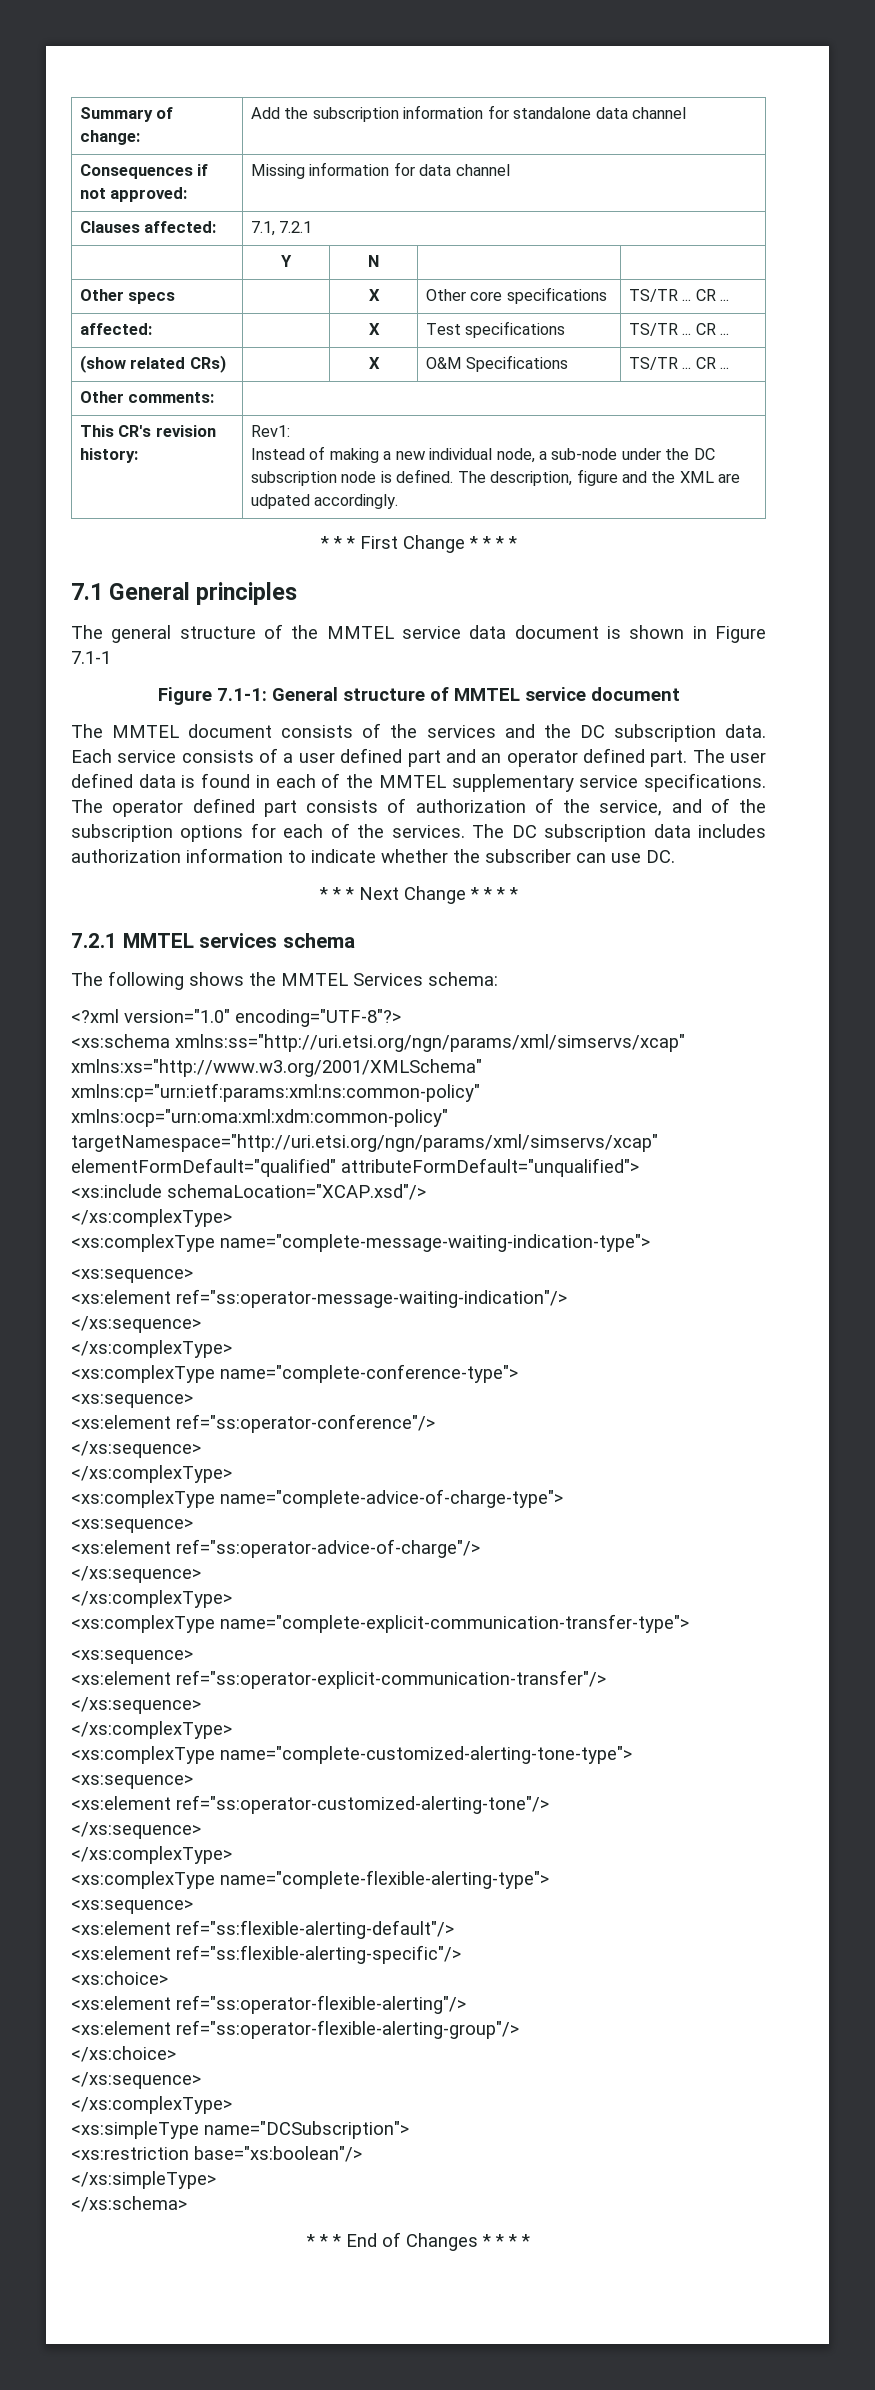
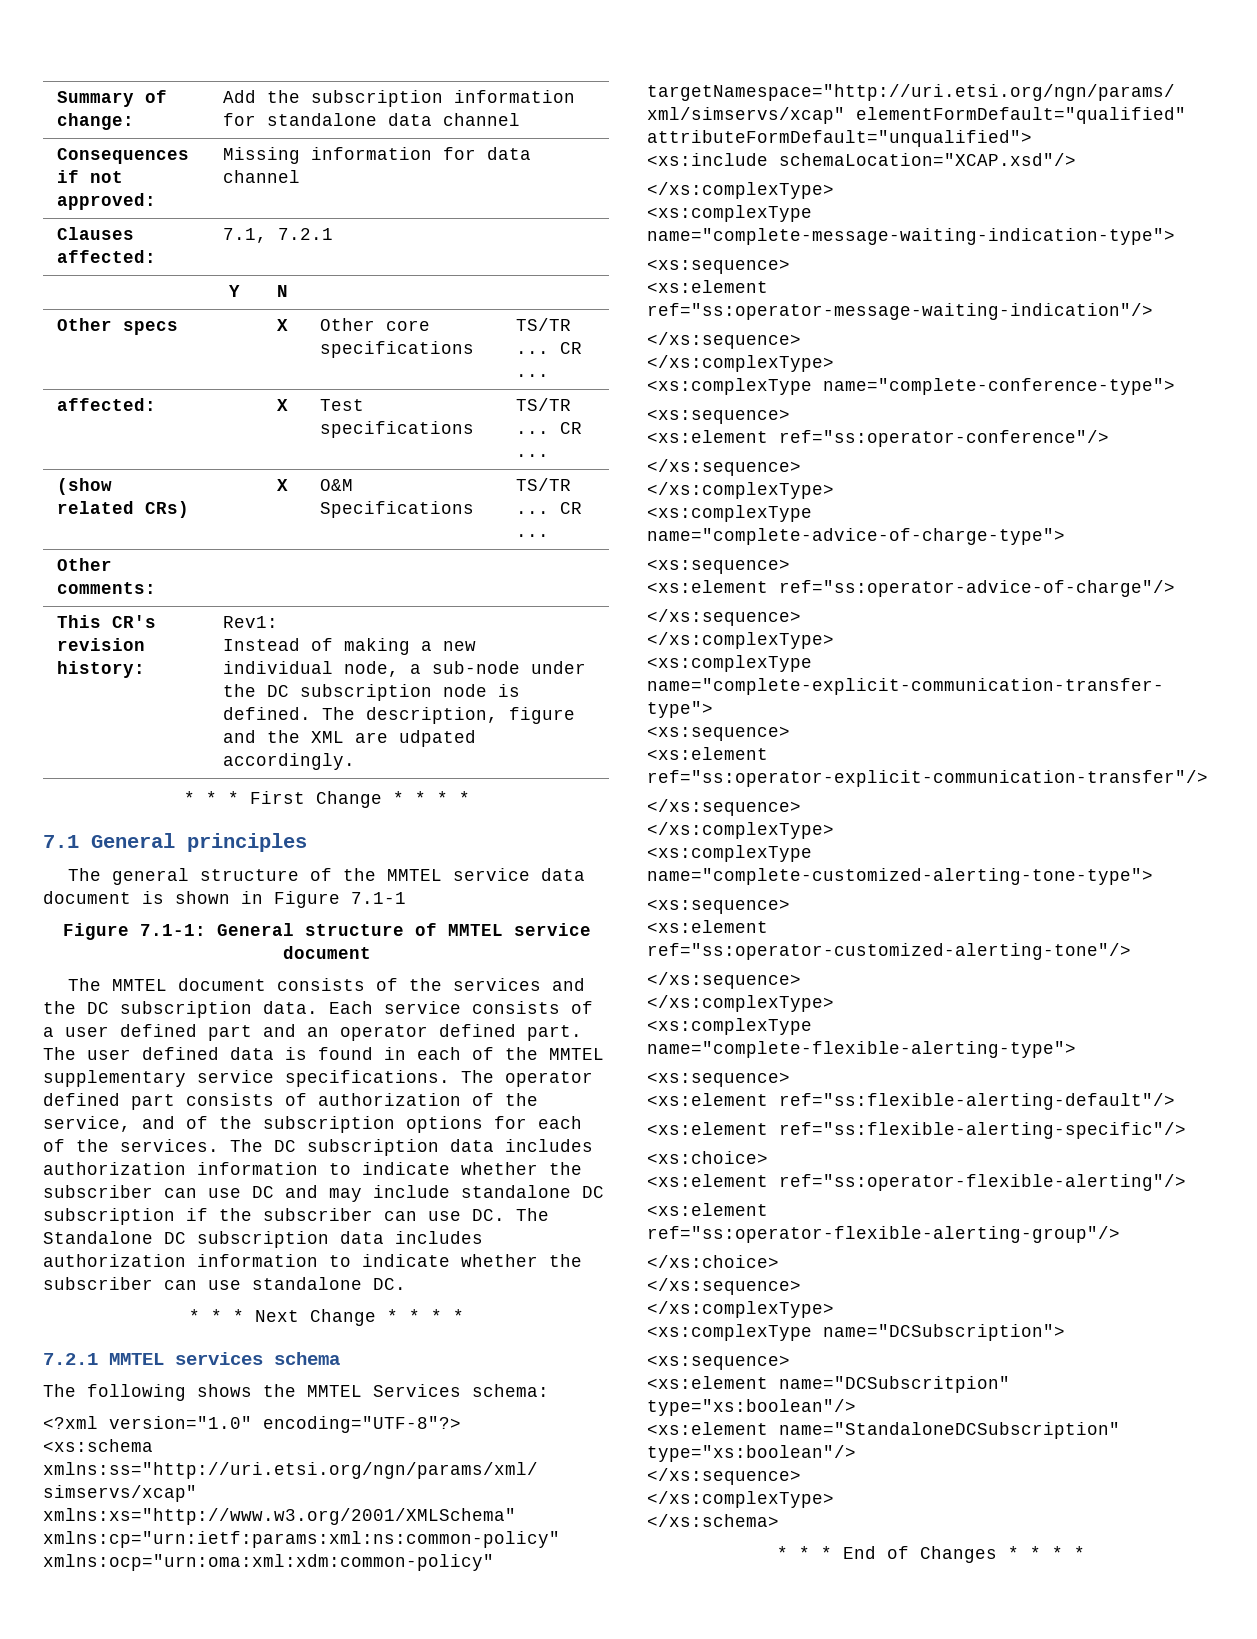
(641, 858) none -> [252,1185,604,1202] [43,1208,549,1225] [43,1231,483,1248] [43,1254,582,1267] [43,1277,362,1290] DC and may include standalone DC subscription if the subscriber can use DC. The Standalone DC subscription data includes authorization information to indicate whether the subscriber can use standalone
[71,2121,199,2139] <xs:simpleType -> [647,1324,812,1341] <xs:complexType
[71,2146,362,2162] [71,2171,216,2189] <xs:restriction base="xs:boolean"/> // </xs:simpleType> -> [647,1355,790,1370] [647,1376,1010,1393] [647,1399,856,1416] [647,1422,1120,1439] [647,1445,856,1462] [647,1468,801,1485] [647,1491,834,1508] <xs:sequence> // <xs:element name="DCSubscritpion" type="xs:boolean"/> // <xs:element name="StandaloneDCSubscription" type="xs:boolean"/> // </xs:sequence> // </xs:complexType>

